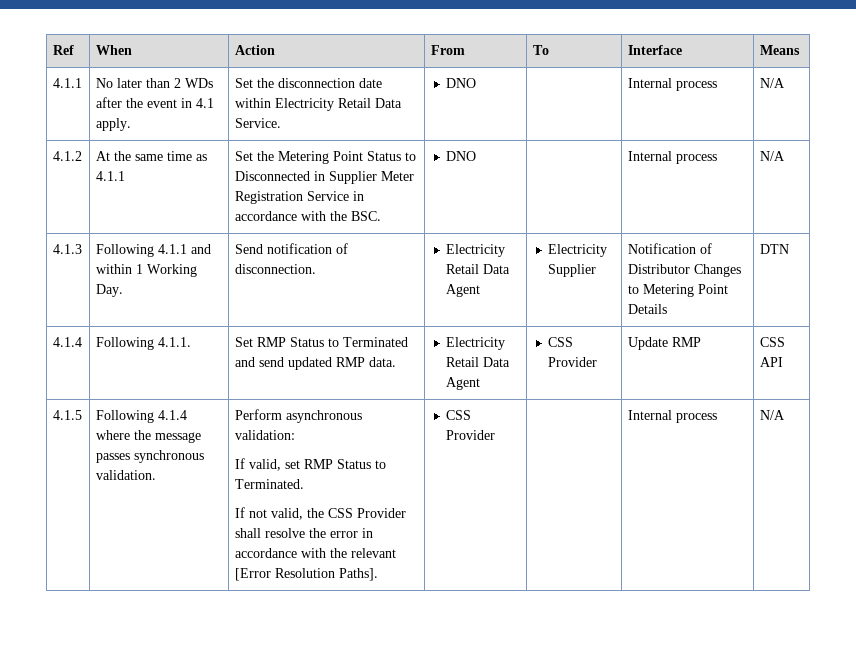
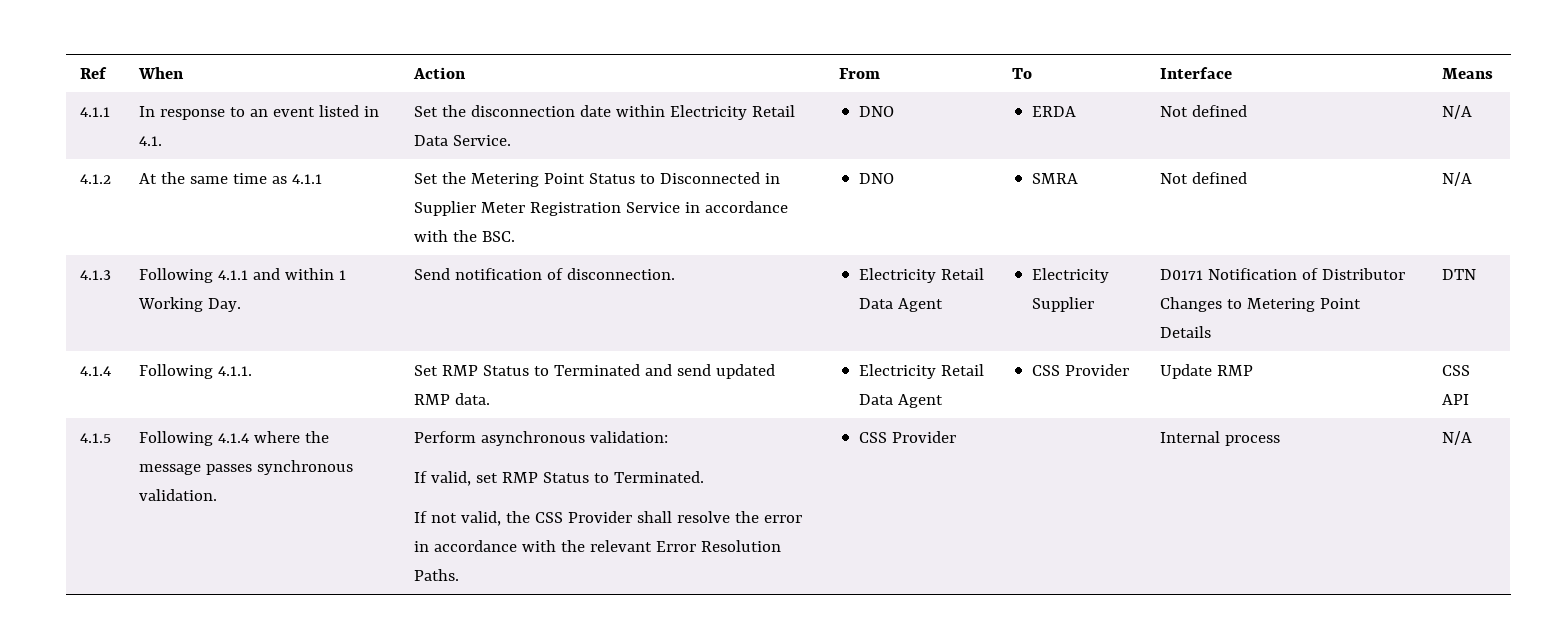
[95,78,213,88] [95,97,214,108] [95,118,131,131] No later than 2 WDs after the event in 4.1 apply. -> [138,105,379,120] [138,136,162,146] In response to an event listed in 4.1.
[627,78,717,91] | Internal process -> [1031,106,1076,117] [1159,105,1247,117] ERDA | Not defined
[627,151,717,164] | Internal process -> [1031,173,1078,184] [1159,172,1247,184] SMRA | Not defined
(597, 270) none -> [1159,269,1203,280] D0171
[234,568,378,581] [Error Resolution Paths]. -> [655,540,781,552] [413,569,459,581] Error Resolution Paths.

